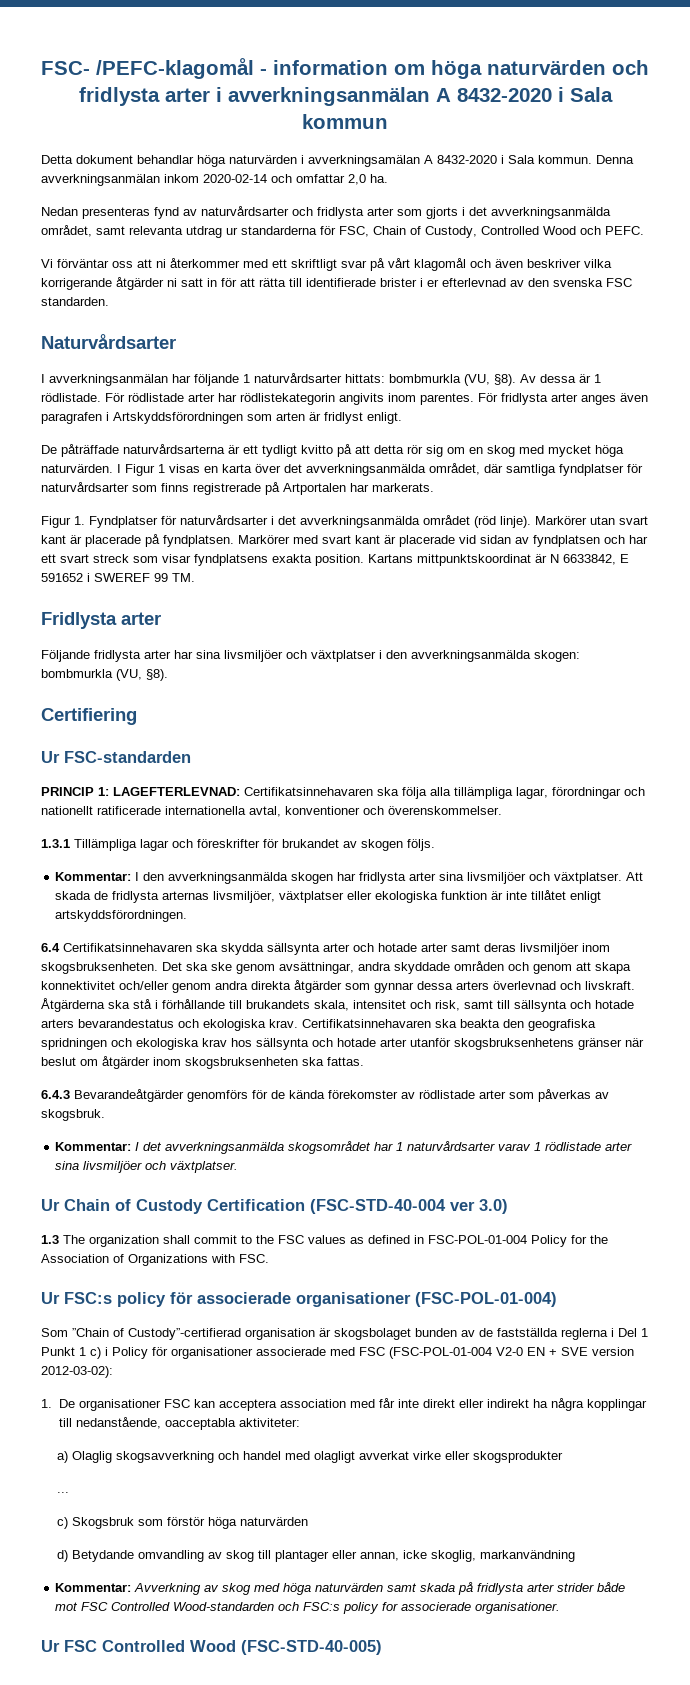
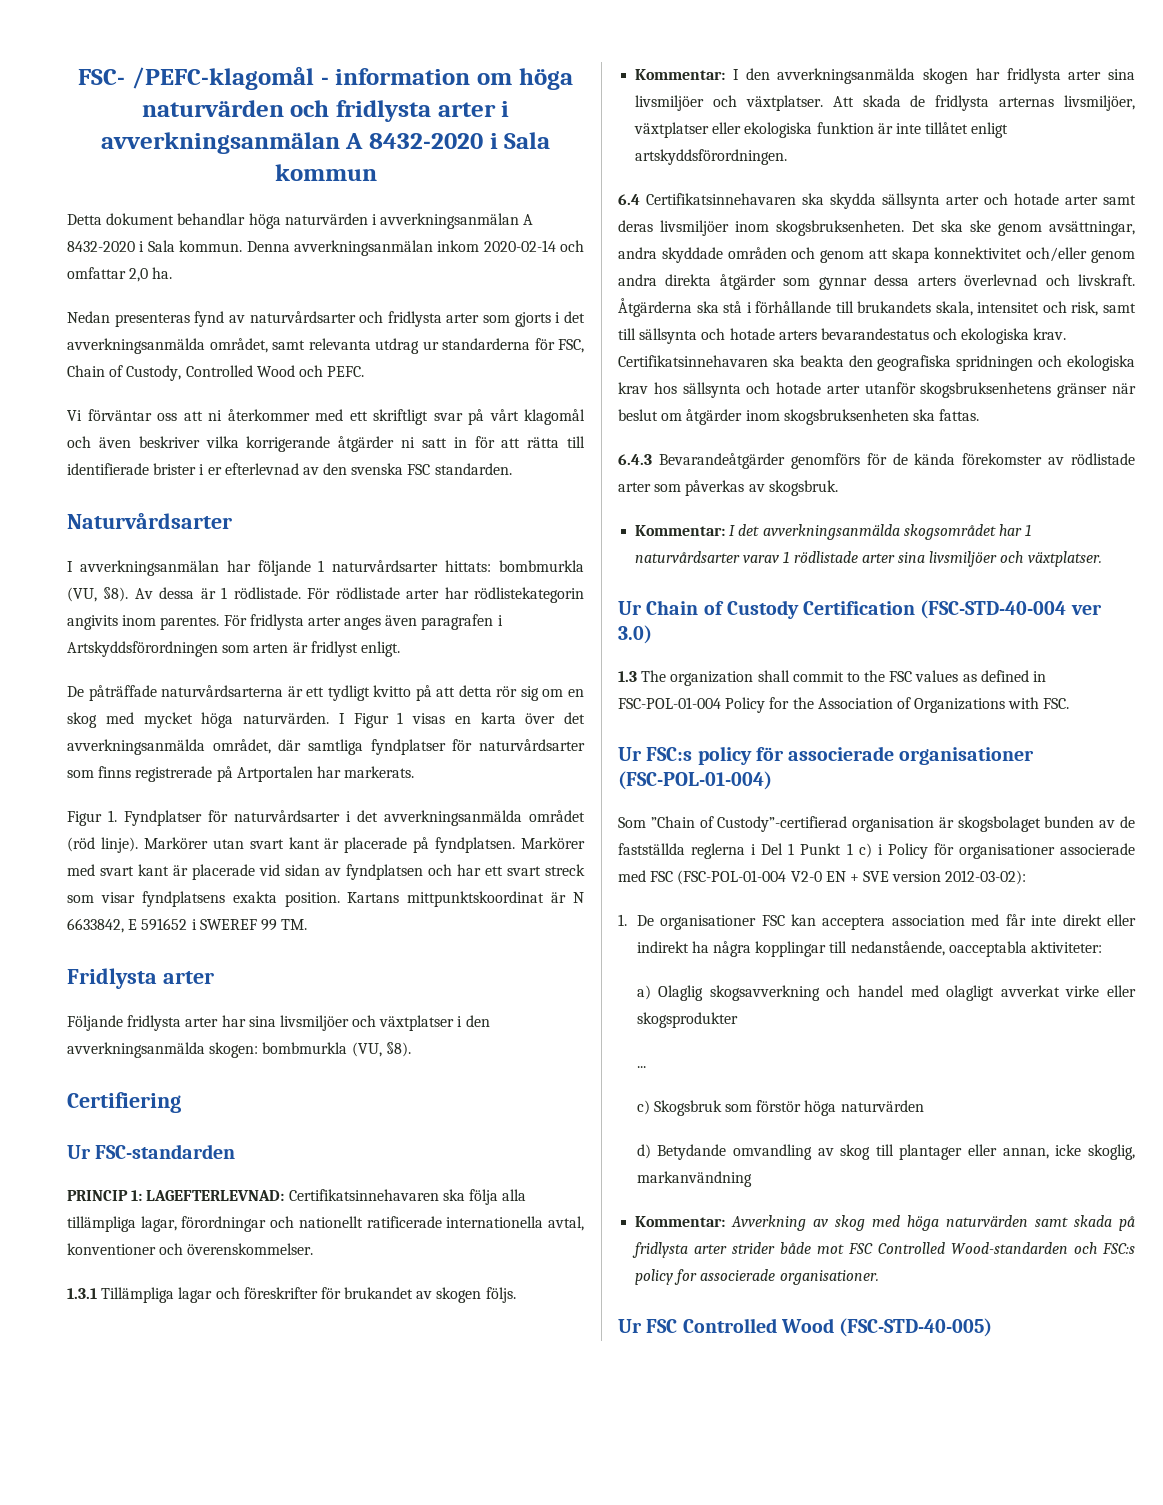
[308,155,420,167] avverkningsamälan -> [380,213,520,229] avverkningsanmälan

